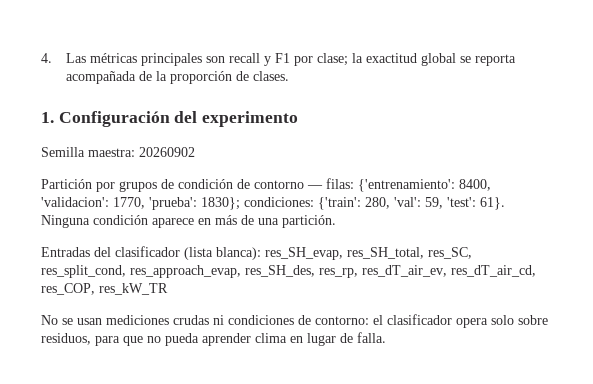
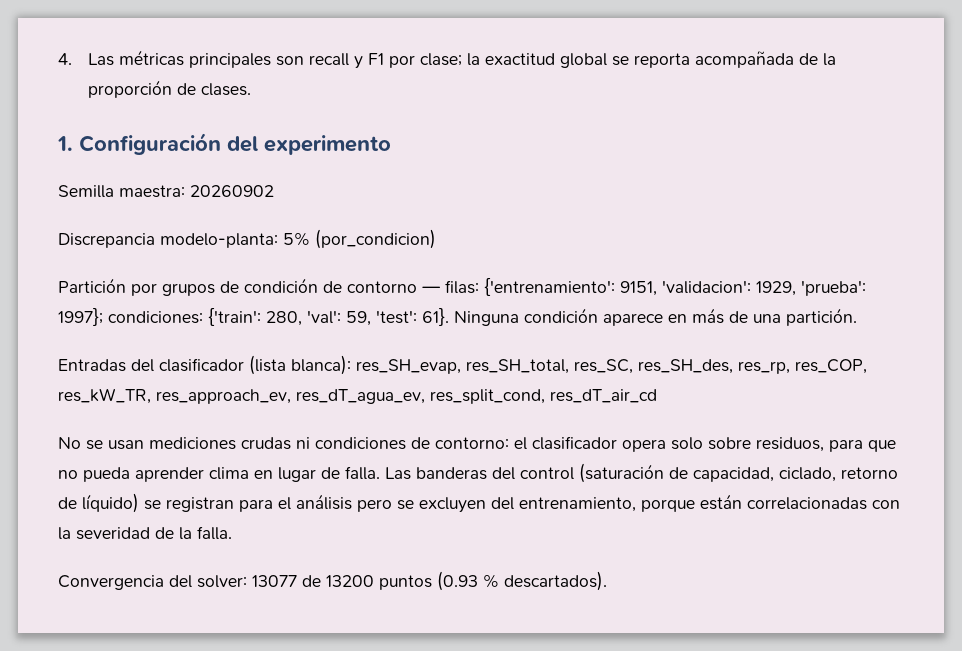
(195, 152) none -> [58,229,436,249] // Discrepancia modelo-planta: 5% (por_condicion)
[459,179,491,191] [41,197,240,210] 8400, 'validacion': 1770, 'prueba': 1830}; -> [620,280,866,296] [58,308,103,326] 9151, 'validacion': 1929, 'prueba': 1997};
[41,265,536,278] [41,283,168,295] res_split_cond, res_approach_evap, res_SH_des, res_rp, res_dT_air_ev, res_dT_air_cd, res_COP, res_kW_TR -> [638,359,867,374] [58,388,657,404] res_SH_des, res_rp, res_COP, res_kW_TR, res_approach_ev, res_dT_agua_ev, res_split_cond, res_dT_air_cd
(386, 337) none -> [385,463,898,483] [58,493,900,513] [58,526,232,540] [58,571,607,591] Las banderas del control (saturación de capacidad, ciclado, retorno de líquido) se registran para el análisis pero se excluyen del entrenamiento, porque están correlacionadas con la severidad de la falla. // Convergencia del solver: 13077 de 13200 puntos (0.93 % descartados).

